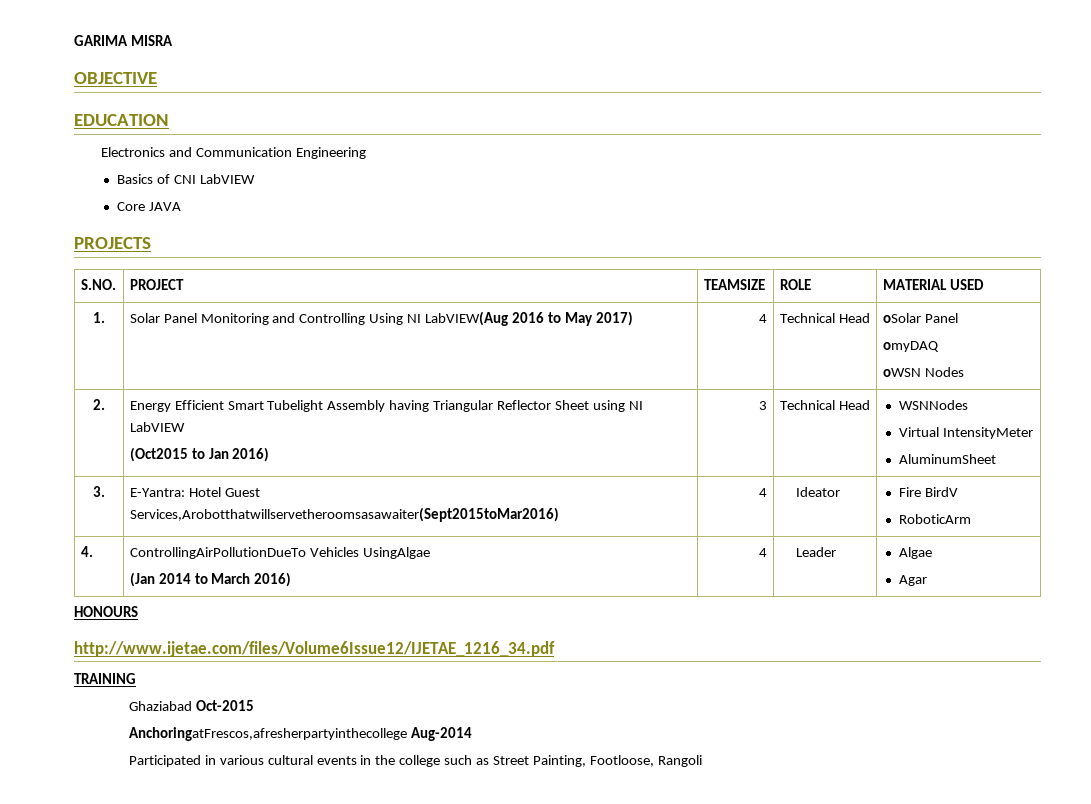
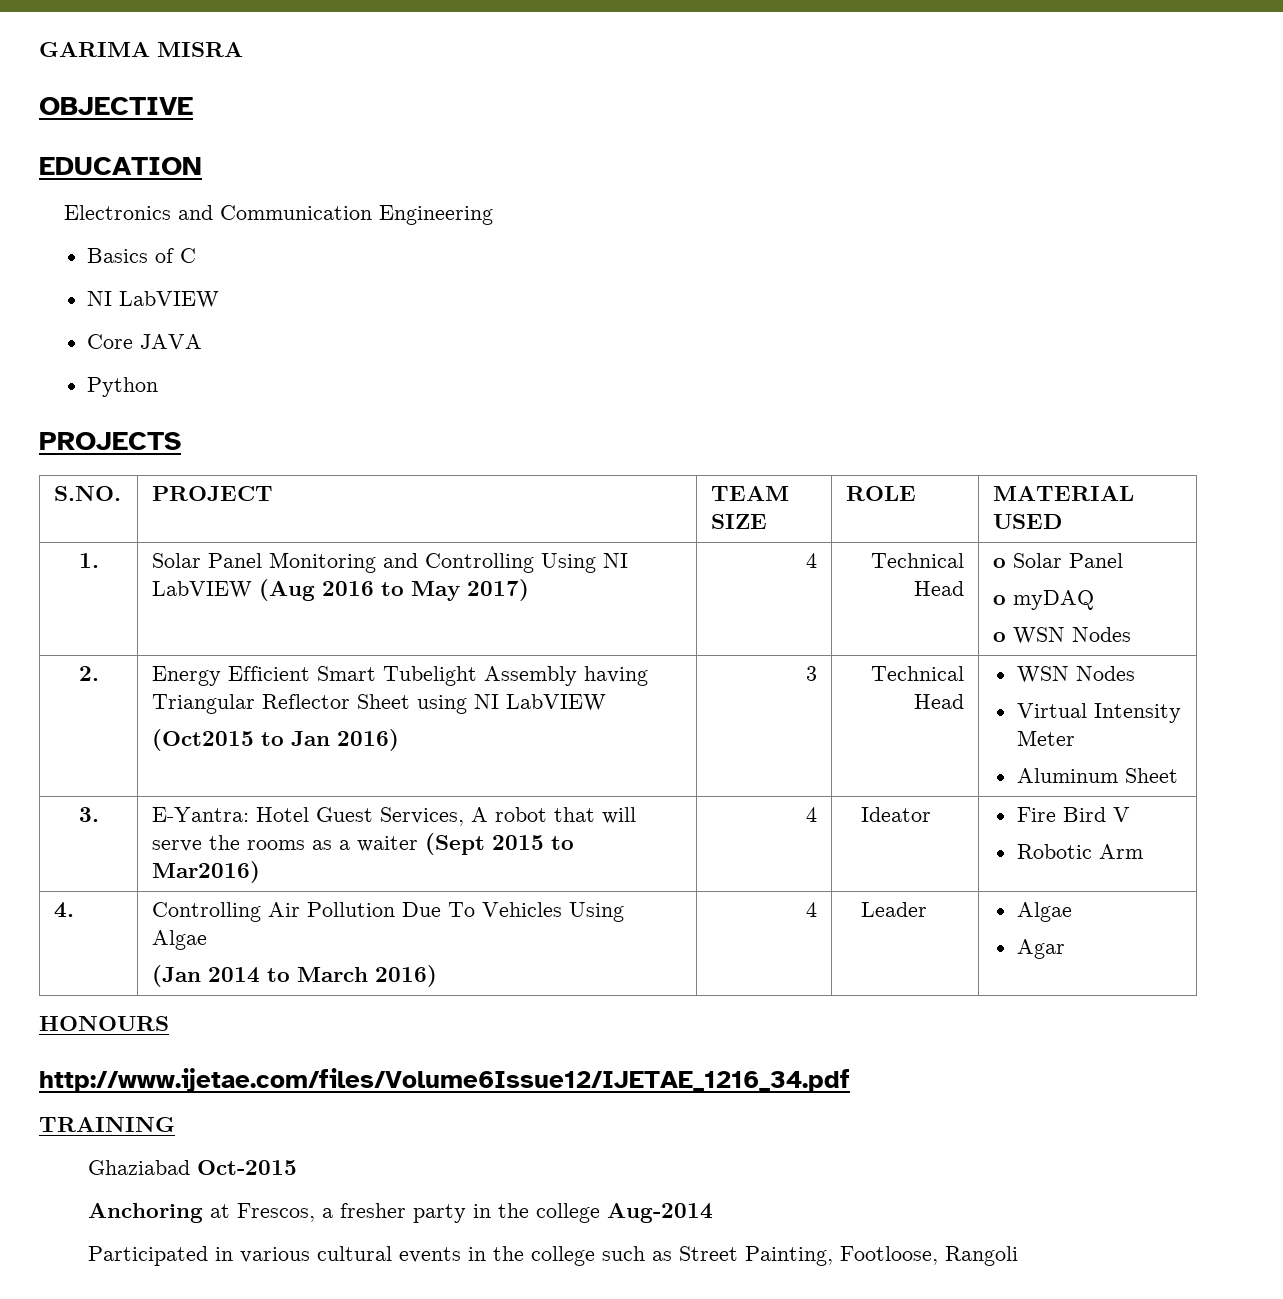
[174,175,197,184] CNI -> [180,248,197,263] [87,291,113,306] C // NI
(182, 206) none -> [87,377,159,397] // Python
[703,279,765,290] TEAMSIZE -> [711,486,790,501] [711,514,768,529] TEAM SIZE
[425,311,509,326] LabVIEW(Aug -> [152,579,316,601] LabVIEW (Aug
[882,313,921,323] oSolar -> [993,553,1063,568] o Solar
[882,341,939,352] [882,368,921,377] omyDAQ // oWSN -> [993,590,1095,610] [993,627,1066,644] o myDAQ // o WSN
[898,400,968,410] WSNNodes -> [1016,666,1135,683] WSN Nodes
[942,427,1033,439] [898,454,996,464] IntensityMeter // AluminumSheet -> [1093,703,1181,723] [1016,730,1075,746] [1016,768,1178,783] Intensity Meter // Aluminum Sheet
[129,507,559,522] [759,488,768,497] [796,487,841,497] [898,487,958,497] [898,514,971,524] [80,546,93,557] [129,547,430,559] Services,Arobotthatwillservetheroomsasawaiter(Sept2015toMar2016) | 4 | Ideator | Fire BirdV // RoboticArm // 4. | ControllingAirPollutionDueTo Vehicles UsingAlgae -> [380,807,637,826] [152,833,575,855] [152,861,261,883] [805,807,817,822] [860,807,931,822] [1016,807,1130,822] [1016,844,1143,859] [54,902,75,918] [152,902,625,922] [152,930,208,950] Services, A robot that will serve the rooms as a waiter (Sept 2015 to Mar2016) | 4 | Ideator | Fire Bird V // Robotic Arm // 4. | Controlling Air Pollution Due To Vehicles Using Algae
[128,727,407,741] AnchoringatFrescos,afresherpartyinthecollege -> [88,1203,601,1223] Anchoring at Frescos, a fresher party in the college

